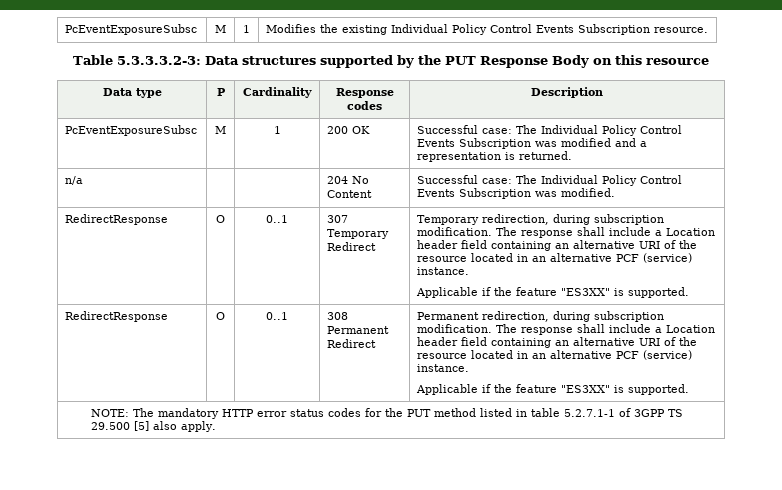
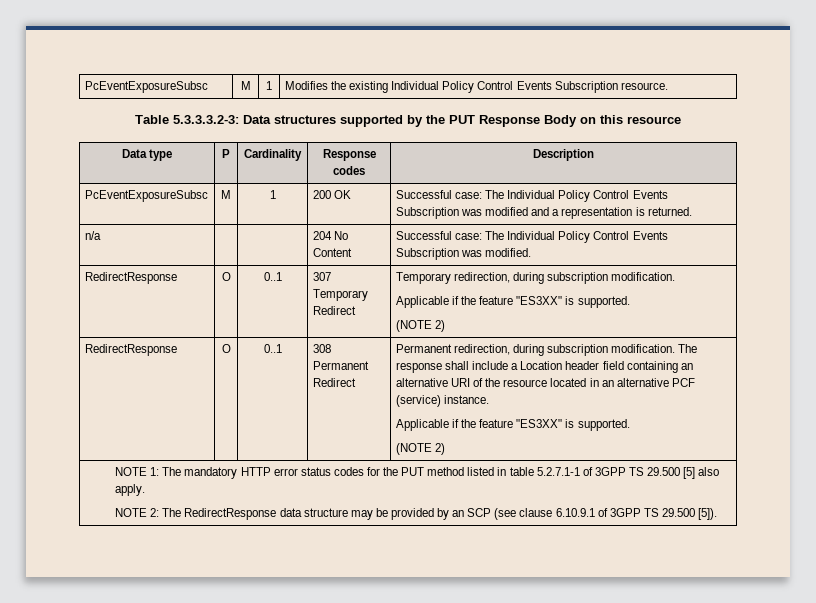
[496,227,716,238] [417,240,698,251] [417,253,693,263] [417,267,470,275] [416,287,690,298] The response shall include a Location header field containing an alternative URI of the resource located in an alternative PCF (service) instance. // Applicable if the feature "ES3XX" is supported. -> [395,296,630,308] [395,320,446,332] // Applicable if the feature "ES3XX" is supported. // (NOTE 2)
[91,409,130,417] // NOTE: -> [395,443,446,455] [115,467,160,476] // (NOTE 2) // NOTE 1:
(217, 426) none -> [115,508,718,520] // NOTE 2: The RedirectResponse data structure may be provided by an SCP (see clause 6.10.9.1 of 3GPP TS 29.500 [5]).

